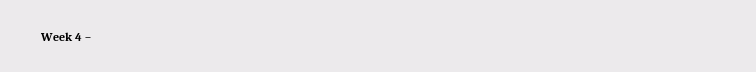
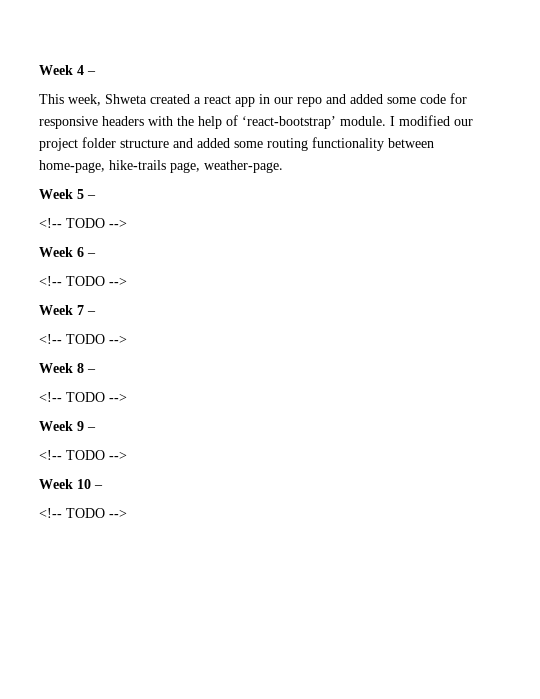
(92, 39) none -> [39,93,467,107] [39,115,473,129] [39,137,434,151] [39,160,283,173] [39,189,96,199] [39,218,127,228] [39,247,96,257] [39,276,127,286] [39,305,96,315] [39,334,127,344] [39,363,96,373] [39,392,127,402] [39,421,96,431] [39,450,127,460] [39,479,103,489] [39,508,127,518] // This week, Shweta created a react app in our repo and added some code for responsive headers with the help of ‘react-bootstrap’ module. I modified our project folder structure and added some routing functionality between home-page, hike-trails page, weather-page. // Week 5 – // <!-- TODO --> // Week 6 – // <!-- TODO --> // Week 7 – // <!-- TODO --> // Week 8 – // <!-- TODO --> // Week 9 – // <!-- TODO --> // Week 10 – // <!-- TODO -->

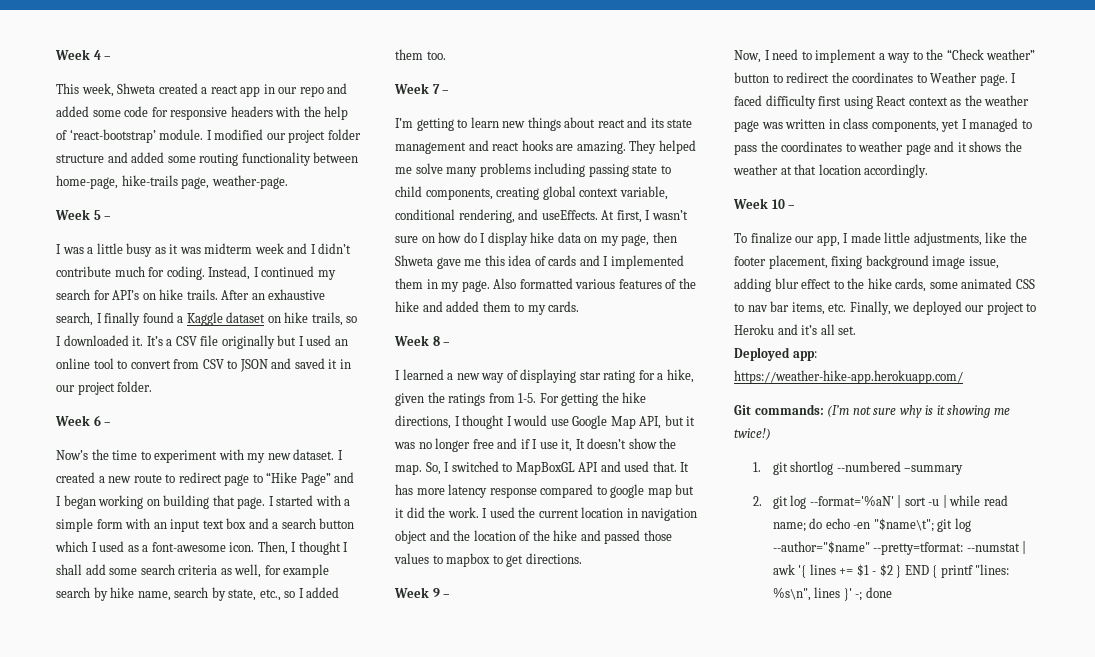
[39,218,127,228] [39,247,96,257] [39,276,127,286] [39,305,96,315] [39,334,127,344] [39,363,96,373] [39,392,127,402] [39,421,96,431] [39,450,127,460] [39,479,103,489] [39,508,127,518] <!-- TODO --> // Week 6 – // <!-- TODO --> // Week 7 – // <!-- TODO --> // Week 8 – // <!-- TODO --> // Week 9 – // <!-- TODO --> // Week 10 – // <!-- TODO --> -> [56,243,352,257] [56,266,336,280] [56,289,326,300] [56,312,358,326] [56,335,348,349] [56,358,351,372] [56,381,153,395] [55,415,112,426] [56,449,343,463] [56,472,355,486] [56,495,351,509] [56,518,355,532] [55,541,349,555] [56,564,330,578] [56,587,340,601] [395,49,446,60] [394,83,450,94] [395,117,693,131] [395,140,696,154] [395,163,671,177] [395,186,668,200] [395,209,688,223] [395,232,677,246] [395,255,684,269] [395,278,696,292] [395,301,580,315] [394,335,451,346] [395,369,694,383] [395,392,647,406] [395,415,696,429] [394,438,677,452] [395,461,690,475] [395,484,695,498] [395,507,698,521] [395,530,672,544] [394,553,582,567] [394,587,451,598] [734,49,1036,63] [734,72,1017,86] [734,95,1030,109] [734,118,1032,132] [734,141,1022,155] [733,164,929,178] [733,198,796,209] [734,232,1027,246] [734,255,999,269] [734,278,1035,292] [734,301,1037,315] [734,324,857,335] [734,347,817,361] [734,370,963,384] [734,404,1010,418] [734,428,771,440] [753,461,964,475] [753,495,1008,509] [772,518,971,532] [772,541,1027,555] [772,564,1010,578] [772,587,892,601] I was a little busy as it was midterm week and I didn’t contribute much for coding. Instead, I continued my search for API’s on hike trails. After an exhaustive search, I finally found a Kaggle dataset on hike trails, so I downloaded it. It’s a CSV file originally but I used an online tool to convert from CSV to JSON and saved it in our project folder. // Week 6 – // Now’s the time to experiment with my new dataset. I created a new route to redirect page to “Hike Page” and I began working on building that page. I started with a simple form with an input text box and a search button which I used as a font-awesome icon. Then, I thought I shall add some search criteria as well, for example search by hike name, search by state, etc., so I added them too. // Week 7 – // I’m getting to learn new things about react and its state management and react hooks are amazing. They helped me solve many problems including passing state to child components, creating global context variable, conditional rendering, and useEffects. At first, I wasn’t sure on how do I display hike data on my page, then Shweta gave me this idea of cards and I implemented them in my page. Also formatted various features of the hike and added them to my cards. // Week 8 – // I learned a new way of displaying star rating for a hike, given the ratings from 1-5. For getting the hike directions, I thought I would use Google Map API, but it was no longer free and if I use it, It doesn’t show the map. So, I switched to MapBoxGL API and used that. It has more latency response compared to google map but it did the work. I used the current location in navigation object and the location of the hike and passed those values to mapbox to get directions. // Week 9 – // Now, I need to implement a way to the “Check weather” button to redirect the coordinates to Weather page. I faced difficulty first using React context as the weather page was written in class components, yet I managed to pass the coordinates to weather page and it shows the weather at that location accordingly. // Week 10 – // To finalize our app, I made little adjustments, like the footer placement, fixing background image issue, adding blur effect to the hike cards, some animated CSS to nav bar items, etc. Finally, we deployed our project to Heroku and it’s all set. // Deployed app: https://weather-hike-app.herokuapp.com/ // Git commands: (I’m not sure why is it showing me twice!) // 1. git shortlog --numbered –summary // 2. git log --format='%aN' | sort -u | while read name; do echo -en "$name\t"; git log --author="$name" --pretty=tformat: --numstat | awk '{ lines += $1 - $2 } END { printf "lines: %s\n", lines }' -; done

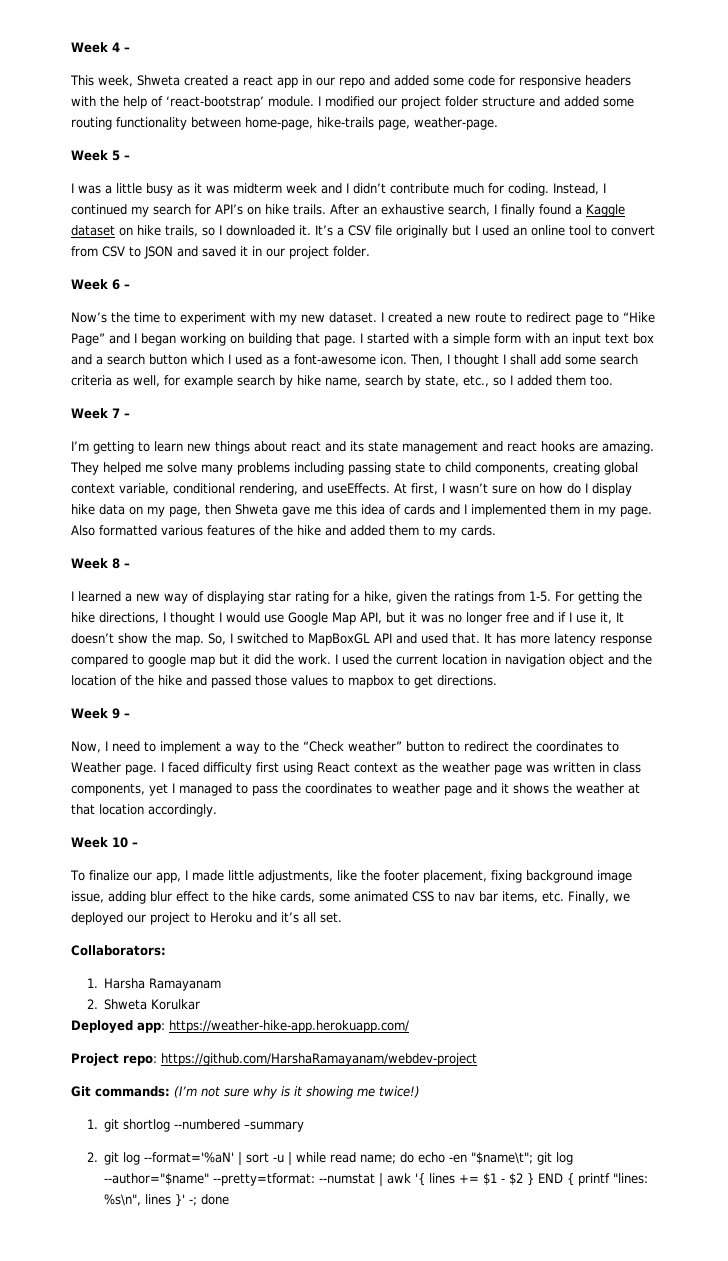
(857, 330) none -> [71,945,166,956] [86,978,222,991] [86,999,201,1010] // Collaborators: // 1. Harsha Ramayanam // 2. Shweta Korulkar
(963, 377) none -> [71,1053,477,1066] // Project repo: https://github.com/HarshaRamayanam/webdev-project

